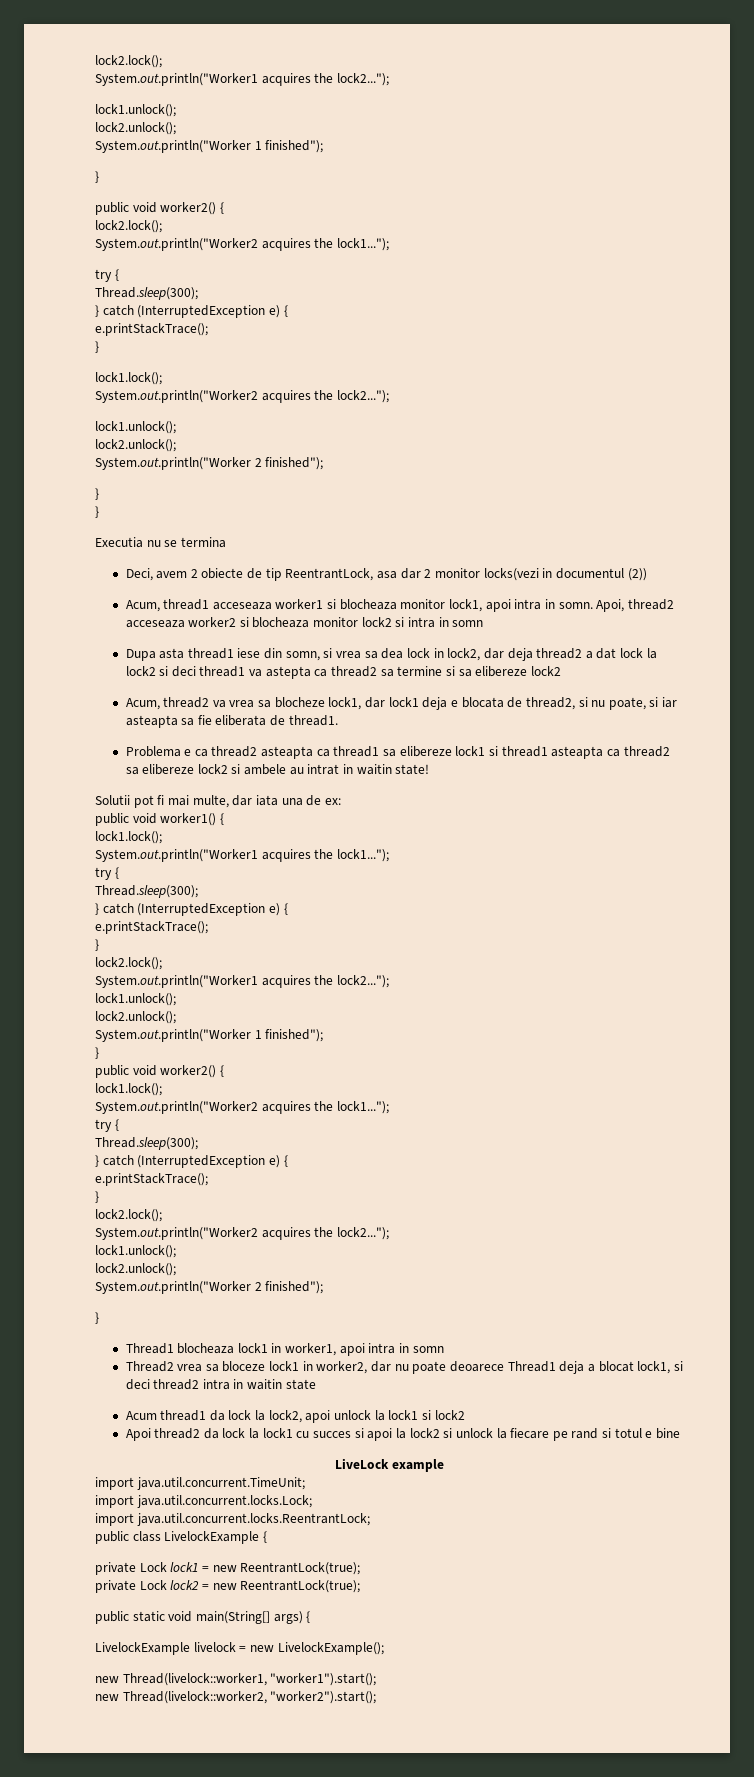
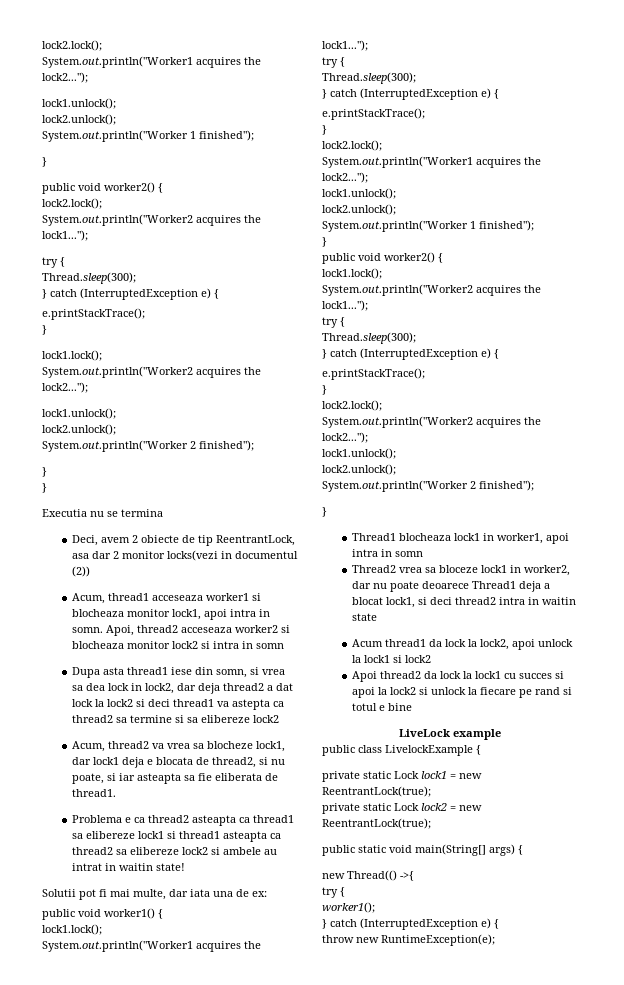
[95,1477,305,1490] [95,1495,312,1508] [95,1513,370,1526] // import java.util.concurrent.TimeUnit; // import java.util.concurrent.locks.Lock; // import java.util.concurrent.locks.ReentrantLock; -> (501, 734) none
(136, 1568) none -> [363,771,391,779] static
(136, 1586) none -> [363,803,391,811] static
[95,1642,384,1655] [95,1673,377,1686] [95,1691,377,1704] LivelockExample livelock = new LivelockExample(); // new Thread(livelock::worker1, "worker1").start(); // new Thread(livelock::worker2, "worker2").start(); -> [322,870,414,881] [322,887,345,898] [322,902,375,913] [322,918,499,930] [322,934,495,946] new Thread(() ->{ // try { // worker1(); // } catch (InterruptedException e) { // throw new RuntimeException(e);

